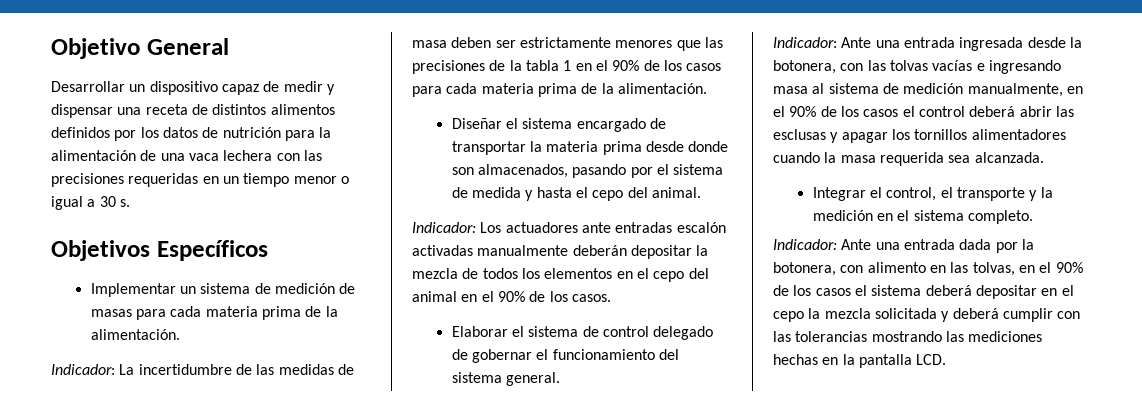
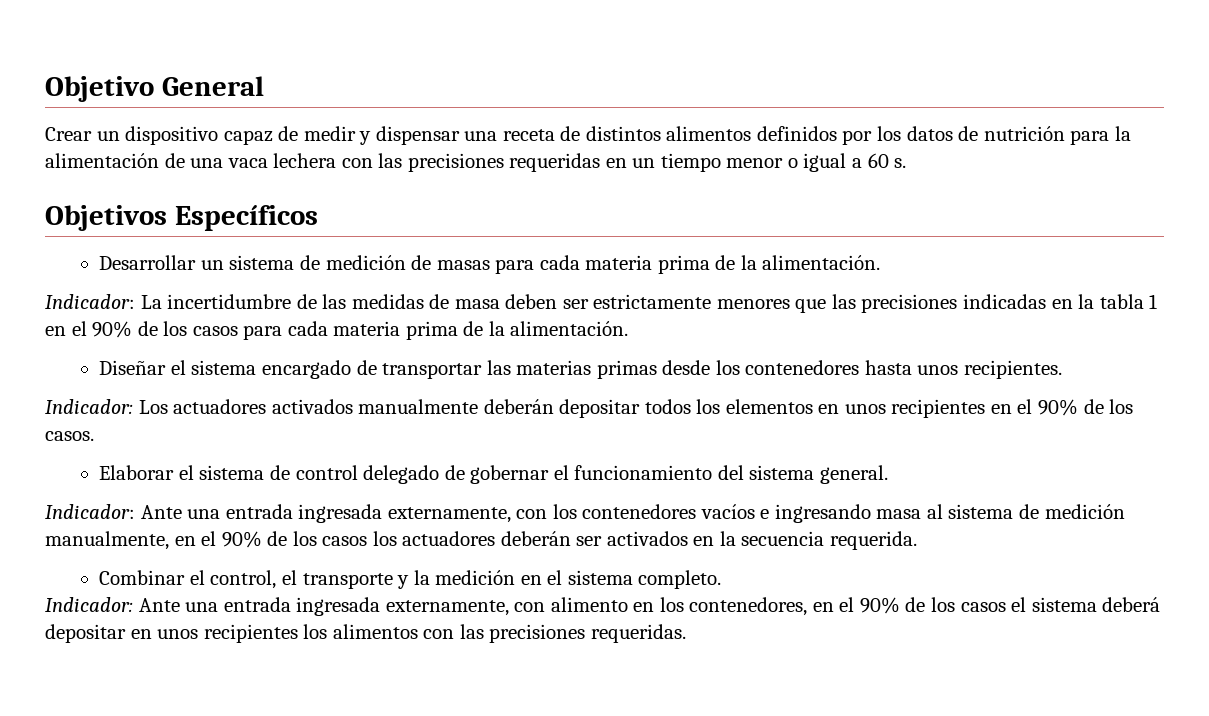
[51,81,125,92] Desarrollar -> [45,127,92,141] Crear
[99,196,116,207] 30 -> [867,153,889,168] 60
[90,283,176,297] Implementar -> [99,255,197,270] Desarrollar
[489,60,506,71] de -> [963,294,1073,309] indicadas en
[530,141,729,155] [451,164,724,178] [451,187,702,201] [412,222,726,233] [412,245,709,259] [412,268,709,282] [412,291,457,302] la materia prima desde donde son almacenados, pasando por el sistema de medida y hasta el cepo del animal. // Indicador: Los actuadores ante entradas escalón activadas manualmente deberán depositar la mezcla de todos los elementos en el cepo del animal -> [486,360,1062,379] [45,399,986,418] las materias primas desde los contenedores hasta unos recipientes. // Indicador: Los actuadores activados manualmente deberán depositar todos los elementos en unos recipientes
[1027,37,1082,48] [773,60,973,74] desde la botonera, con las tolvas vacías -> [387,504,755,523] externamente, con los contenedores vacíos
[902,106,1074,117] [773,129,1066,143] [773,152,1044,166] [812,187,866,201] el control deberá abrir las esclusas y apagar los tornillos alimentadores cuando la masa requerida sea alcanzada. // Integrar -> [372,531,918,550] [99,570,186,585] los actuadores deberán ser activados en la secuencia requerida. // Combinar
[959,239,1034,253] [773,262,836,276] dada por la botonera, -> [296,597,509,616] ingresada externamente,
[950,262,1015,276] las tolvas, -> [659,597,808,616] los contenedores,
[1061,285,1074,296] [773,308,1081,322] [773,331,1043,342] [773,354,947,368] el cepo la mezcla solicitada y deberá cumplir con las tolerancias mostrando las mediciones hechas en la pantalla LCD. -> [157,624,686,643] unos recipientes los alimentos con las precisiones requeridas.

